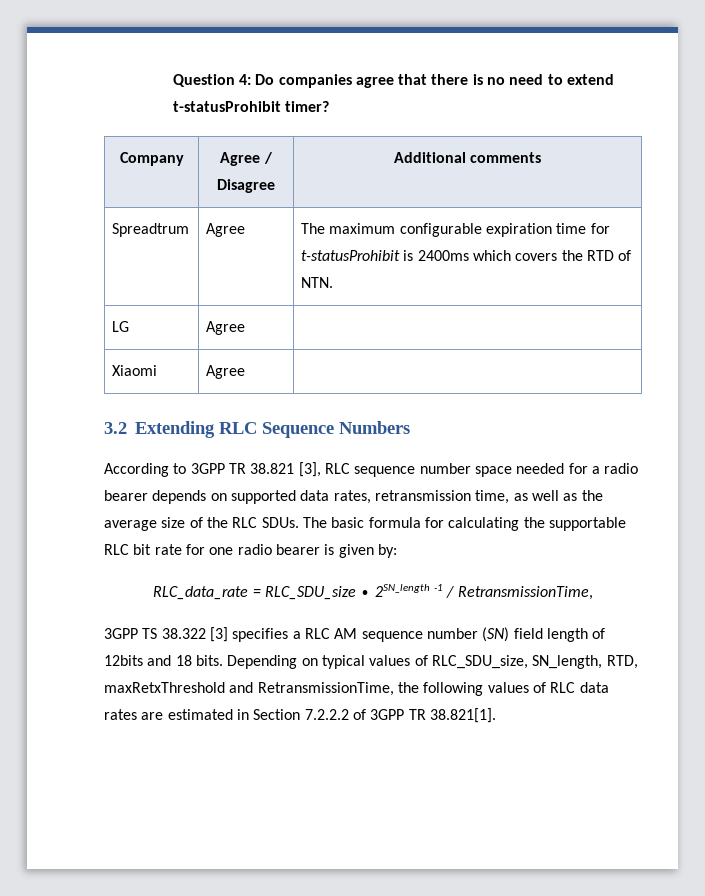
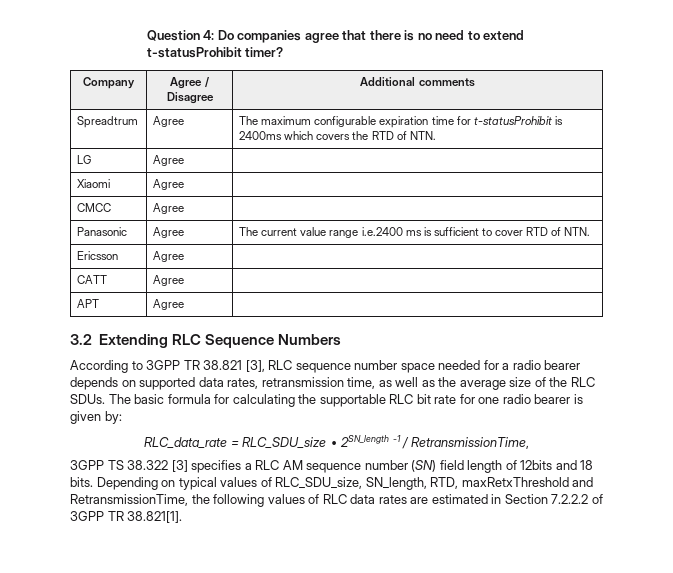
(246, 372) none -> [77,203,112,212] [153,203,185,214] [77,227,128,236] [153,227,185,238] [239,227,591,238] [77,251,119,260] [153,251,185,262] [77,275,108,284] [153,275,185,286] [77,299,100,308] [153,299,185,310] // CMCC | Agree | // Panasonic | Agree | The current value range i.e.2400 ms is sufficient to cover RTD of NTN. // Ericsson | Agree | // CATT | Agree | // APT | Agree |

